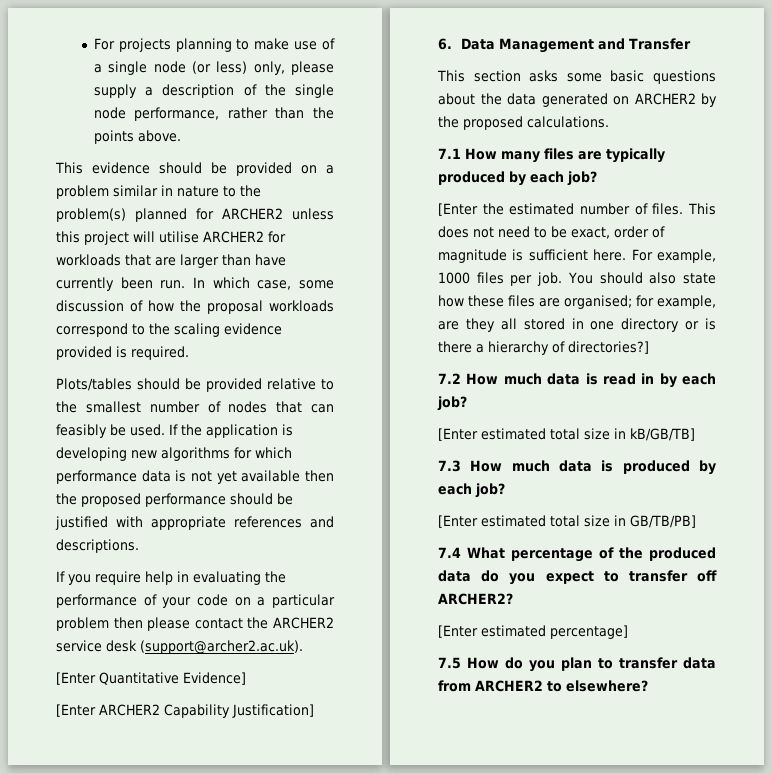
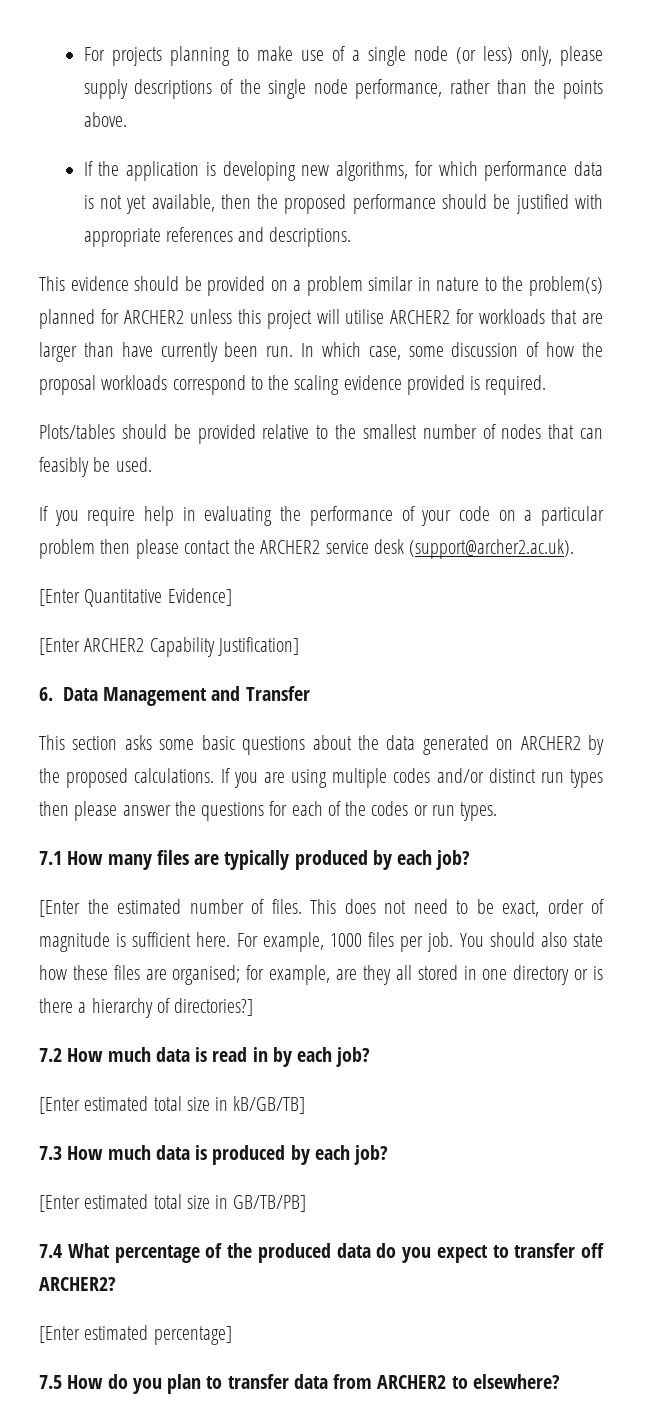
[145,84,235,98] a description -> [134,79,213,99] descriptions
(181, 136) none -> [83,161,603,181] [83,194,603,214] [83,227,352,247] // If the application is developing new algorithms, for which performance data is not yet available, then the proposed performance should be justified with appropriate references and descriptions.
[169,424,293,438] [56,447,292,461] [56,470,334,484] [56,493,293,507] [55,516,334,530] [56,539,139,553] If the application is developing new algorithms for which performance data is not yet available then the proposed performance should be justified with appropriate references and descriptions. -> (152, 464) none
(609, 122) none -> [220,768,603,788] [39,801,498,821] If you are using multiple codes and/or distinct run types then please answer the questions for each of the codes or run types.

